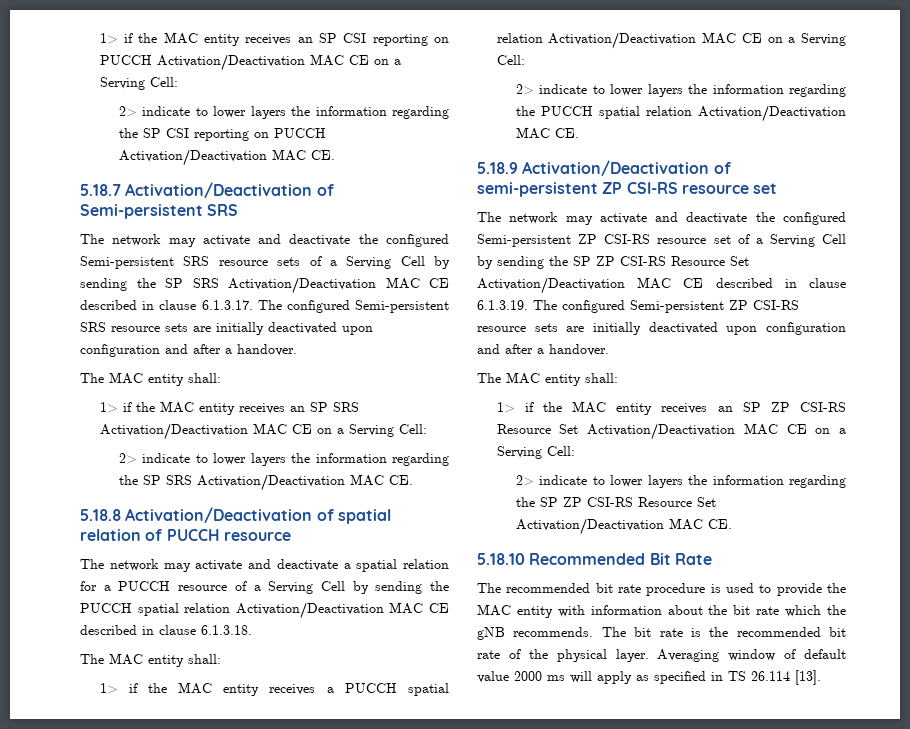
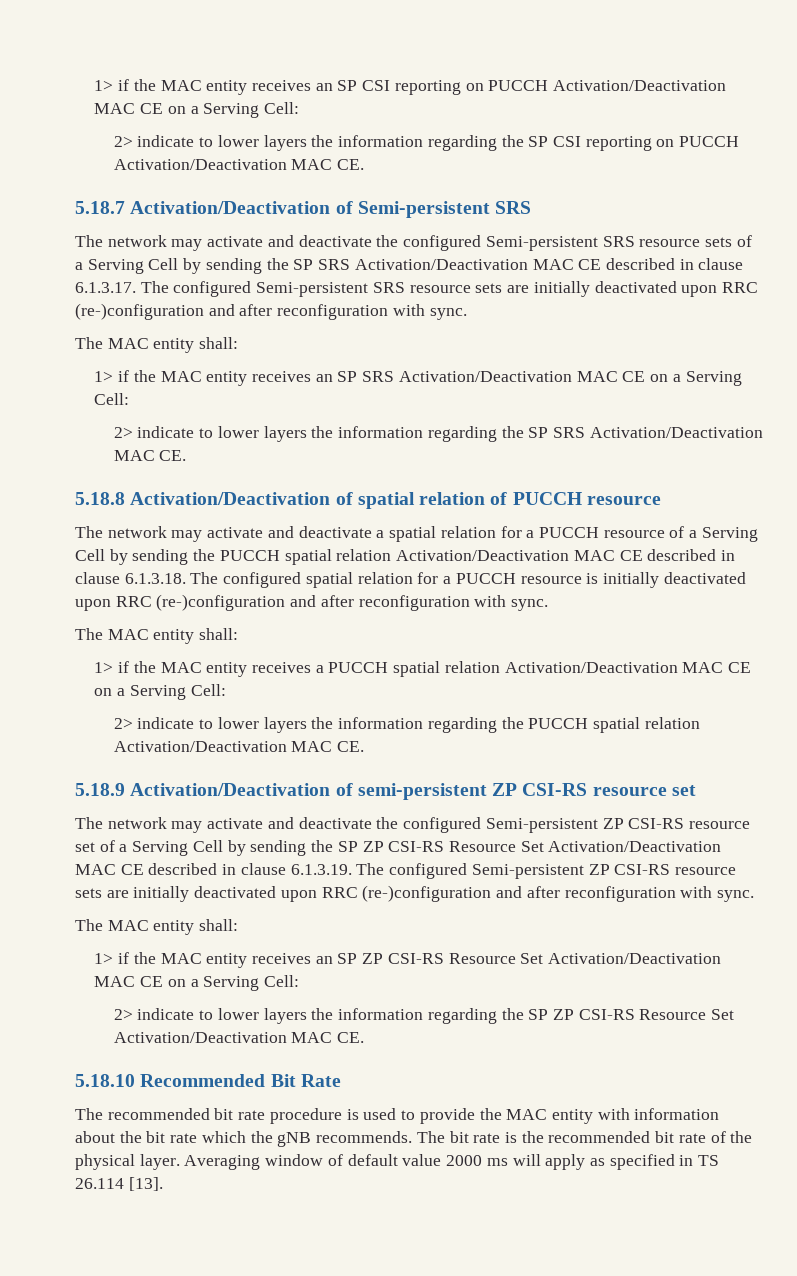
[80,344,297,357] configuration and after a handover. -> [721,282,758,293] [75,303,467,320] RRC (re-)configuration and after reconfiguration with sync.
(252, 630) none -> [190,572,746,588] [75,594,549,611] The configured spatial relation for a PUCCH resource is initially deactivated upon RRC (re-)configuration and after reconfiguration with sync.
[766,322,846,335] [477,344,609,356] configuration and after a handover. -> [321,885,754,902] RRC (re-)configuration and after reconfiguration with sync.

